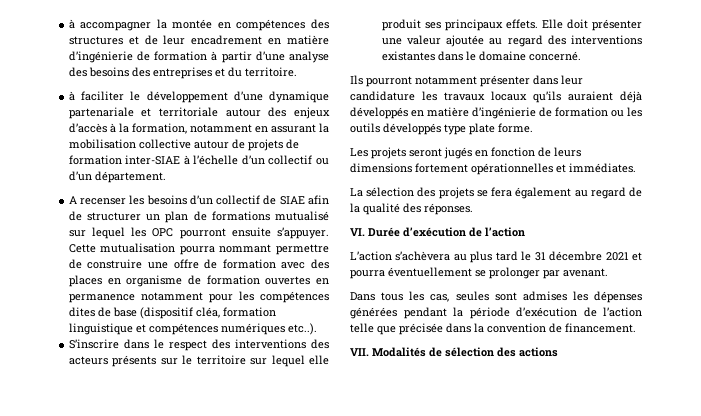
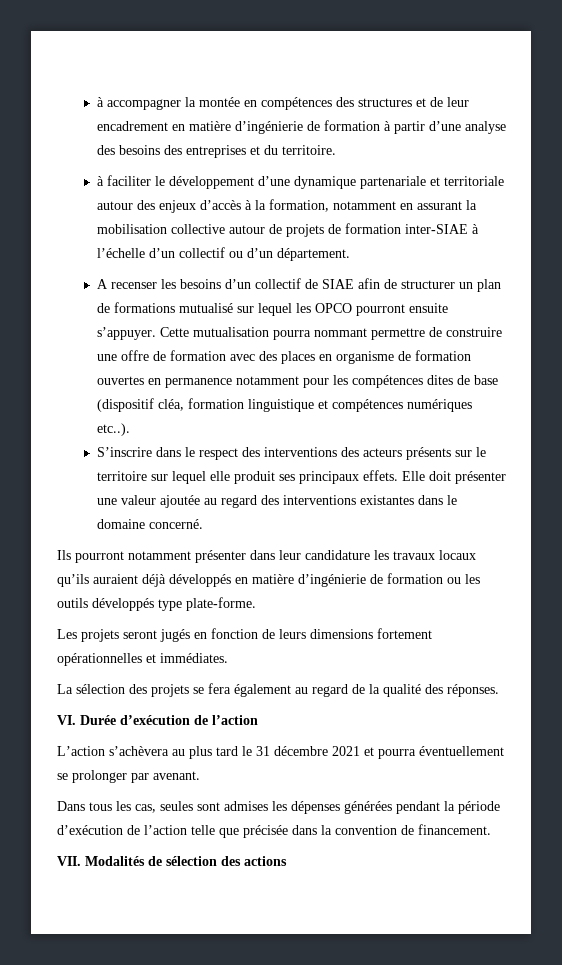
[152,228,174,237] OPC -> [314,303,352,313] OPCO
[469,123,533,135] plate forme. -> [186,597,256,611] plate-forme.

